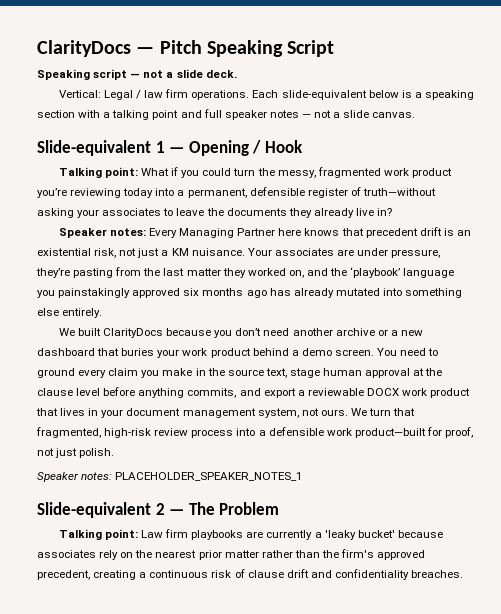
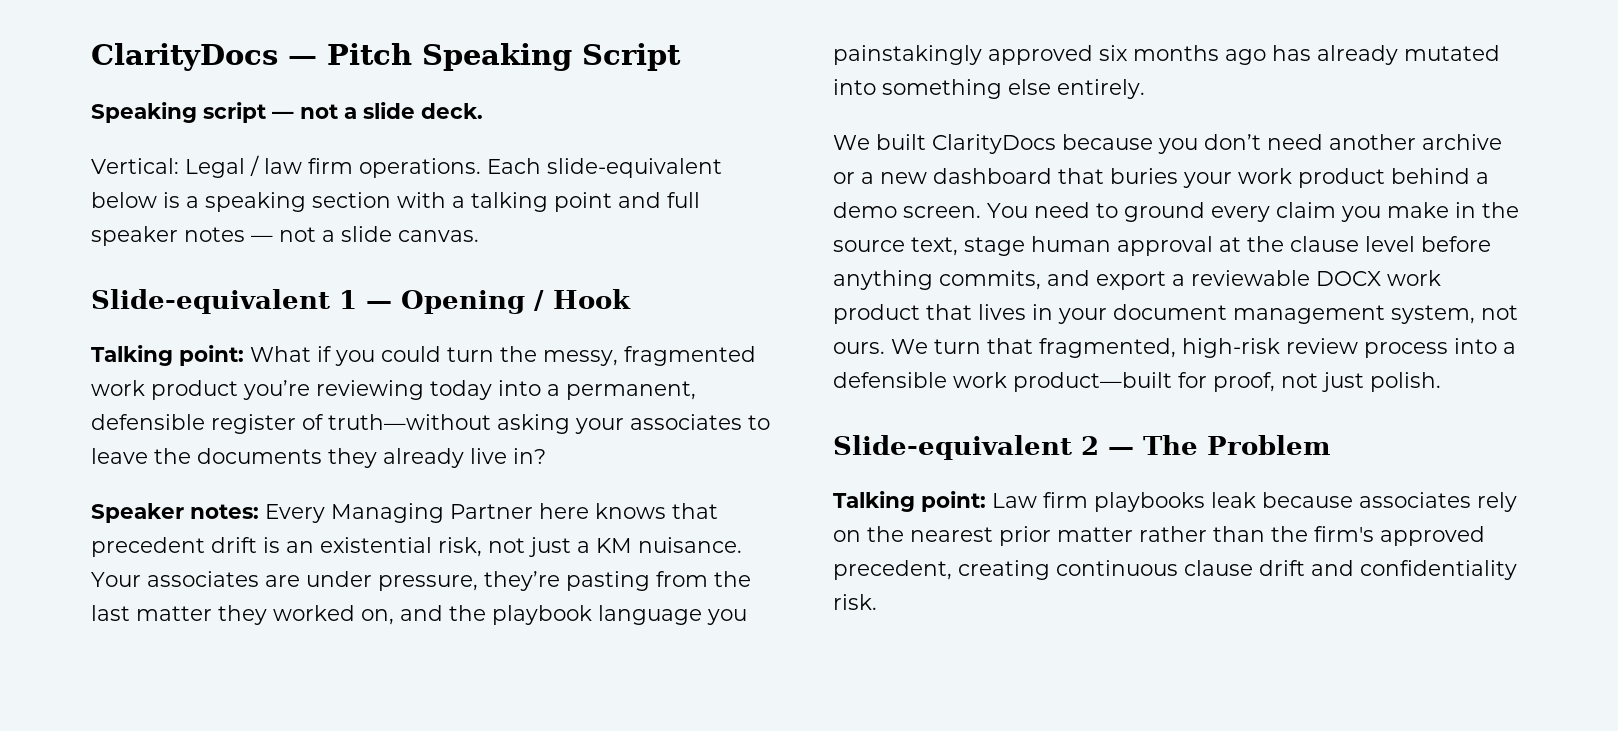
[350,267,401,278] ‘playbook’ -> [492,605,592,625] playbook
[37,472,303,482] // Speaker notes: PLACEHOLDER_SPEAKER_NOTES_1 -> (1441, 382) none
[246,530,395,540] are currently a 'leaky bucket' -> [1211,492,1256,508] leak
[139,569,245,578] a continuous risk of -> [1056,560,1178,576] continuous
[411,570,464,578] breaches. -> [833,594,877,610] risk.

